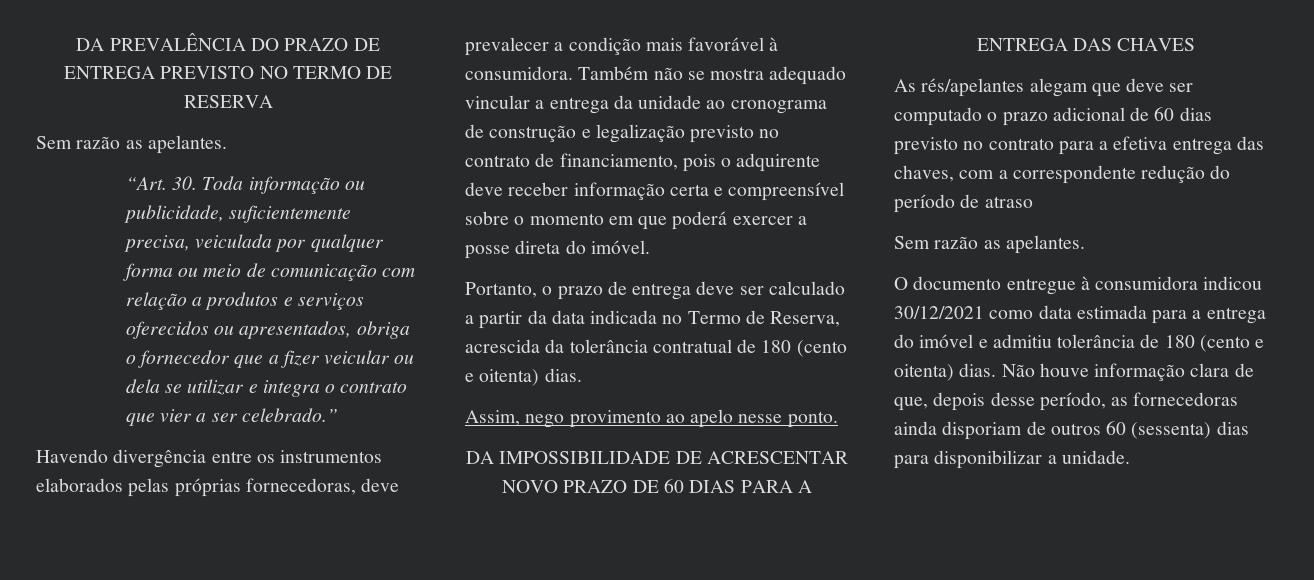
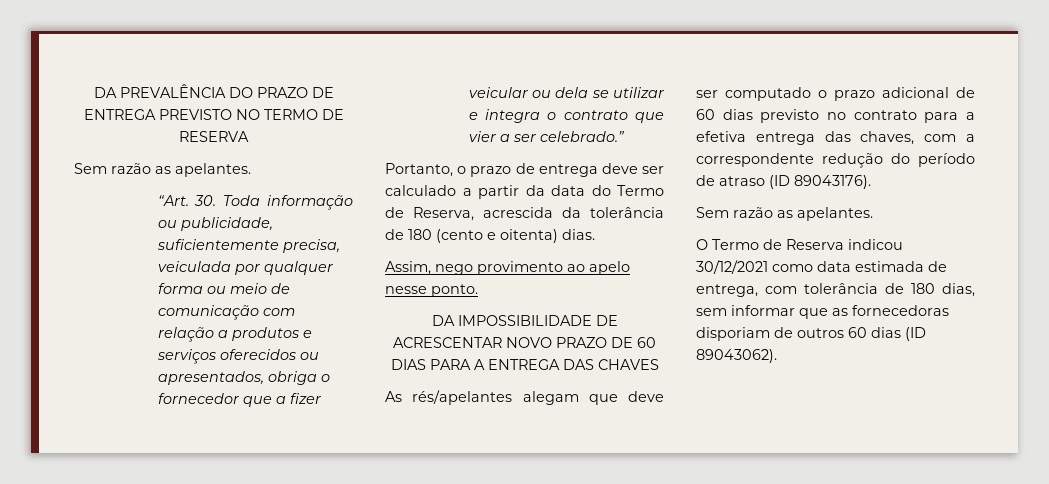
[36,449,383,468] [36,478,400,497] [465,37,779,56] [465,66,847,85] [465,95,827,114] [465,124,780,143] [465,153,821,172] [465,182,845,201] [465,211,807,230] [465,240,650,259] // Havendo divergência entre os instrumentos elaborados pelas próprias fornecedoras, deve prevalecer a condição mais favorável à consumidora. Também não se mostra adequado vincular a entrega da unidade ao cronograma de construção e legalização previsto no contrato de financiamento, pois o adquirente deve receber informação certa e compreensível sobre o momento em que poderá exercer a posse direta do imóvel. -> (625, 136) none
[590,310,683,324] indicada no -> [591,185,611,196] do
[652,339,732,353] contratual -> (664, 212) none
(1033, 202) none -> [769,175,871,189] (ID 89043176).
[913,276,1199,295] documento entregue à consumidora -> [712,239,844,250] Termo de Reserva
[1152,307,1266,324] [894,334,1265,352] [894,363,1254,381] [894,392,1106,411] para a entrega do imóvel e admitiu tolerância de 180 (cento e oitenta) dias. Não houve informação clara de que, depois desse período, -> [928,261,947,272] [696,283,975,297] [696,305,828,319] de entrega, com tolerância de 180 dias, sem informar que
[894,421,937,435] ainda -> (949, 310) none
[1131,421,1249,439] [894,450,1130,469] (sessenta) dias para disponibilizar a unidade. -> [871,327,926,341] [696,349,777,363] dias (ID 89043062).

